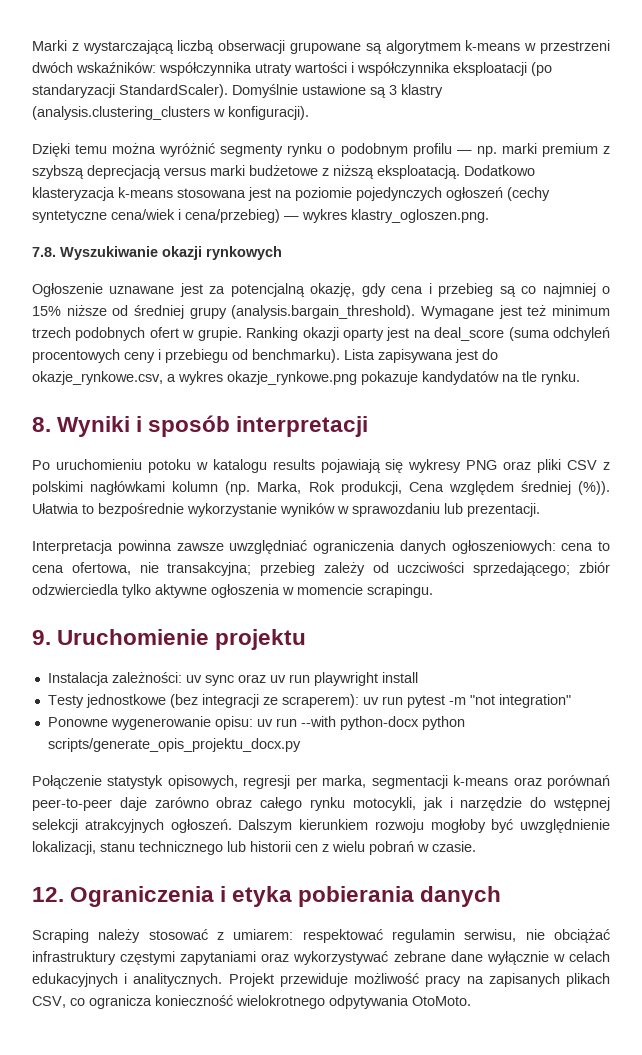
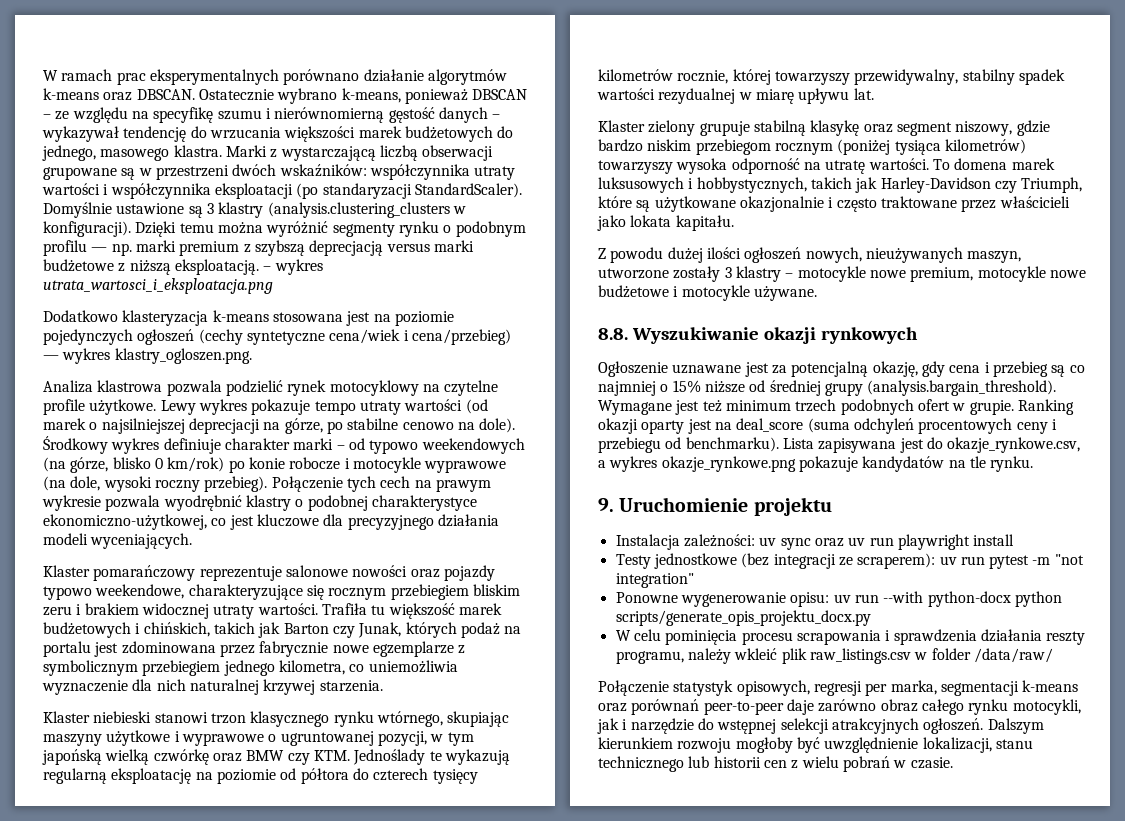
(32, 45) none -> [43,69,507,85] [43,88,528,104] [43,107,501,123] [42,126,514,142] [42,145,222,161] W ramach prac eksperymentalnych porównano działanie algorytmów k-means oraz DBSCAN. Ostatecznie wybrano k-means, ponieważ DBSCAN – ze względu na specyfikę szumu i nierównomierną gęstość danych – wykazywał tendencję do wrzucania większości marek budżetowych do jednego, masowego klastra.
[385,40,521,54] algorytmem k-means -> (136, 174) none
(309, 113) // -> (131, 229) none
(460, 172) none -> [263,259,323,275] [43,278,273,294] – wykres utrata_wartosci_i_eksploatacja.png //
[32,247,56,257] 7.8. -> [43,380,499,396] [43,399,488,415] [43,418,516,434] [43,436,525,454] [43,457,507,473] [43,476,491,492] [42,495,477,511] [43,514,499,530] [43,533,193,549] [43,565,495,581] [43,584,520,600] [43,603,502,619] [43,622,522,638] [43,641,466,657] [43,660,458,676] [42,679,383,695] [43,711,510,727] [43,730,474,746] [42,749,510,765] [43,768,478,784] [598,69,1065,85] [597,88,874,104] [598,120,1050,136] [598,139,1026,155] [598,158,1055,174] [598,177,1083,193] [598,196,1070,212] [597,215,734,231] [598,247,1022,263] [598,266,1086,282] [598,285,817,301] [598,328,628,340] Analiza klastrowa pozwala podzielić rynek motocyklowy na czytelne profile użytkowe. Lewy wykres pokazuje tempo utraty wartości (od marek o najsilniejszej deprecjacji na górze, po stabilne cenowo na dole). Środkowy wykres definiuje charakter marki – od typowo weekendowych (na górze, blisko 0 km/rok) po konie robocze i motocykle wyprawowe (na dole, wysoki roczny przebieg). Połączenie tych cech na prawym wykresie pozwala wyodrębnić klastry o podobnej charakterystyce ekonomiczno-użytkowej, co jest kluczowe dla precyzyjnego działania modeli wyceniających. // Klaster pomarańczowy reprezentuje salonowe nowości oraz pojazdy typowo weekendowe, charakteryzujące się rocznym przebiegiem bliskim zeru i brakiem widocznej utraty wartości. Trafiła tu większość marek budżetowych i chińskich, takich jak Barton czy Junak, których podaż na portalu jest zdominowana przez fabrycznie nowe egzemplarze z symbolicznym przebiegiem jednego kilometra, co uniemożliwia wyznaczenie dla nich naturalnej krzywej starzenia. // Klaster niebieski stanowi trzon klasycznego rynku wtórnego, skupiając maszyny użytkowe i wyprawowe o ugruntowanej pozycji, w tym japońską wielką czwórkę oraz BMW czy KTM. Jednoślady te wykazują regularną eksploatację na poziomie od półtora do czterech tysięcy kilometrów rocznie, której towarzyszy przewidywalny, stabilny spadek wartości rezydualnej w miarę upływu lat. // Klaster zielony grupuje stabilną klasykę oraz segment niszowy, gdzie bardzo niskim przebiegom rocznym (poniżej tysiąca kilometrów) towarzyszy wysoka odporność na utratę wartości. To domena marek luksusowych i hobbystycznych, takich jak Harley-Davidson czy Triumph, które są użytkowane okazjonalnie i często traktowane przez właścicieli jako lokata kapitału. // Z powodu dużej ilości ogłoszeń nowych, nieużywanych maszyn, utworzone zostały 3 klastry – motocykle nowe premium, motocykle nowe budżetowe i motocykle używane. // 8.8.
[32,415,369,437] [32,459,610,473] [32,481,611,495] [32,503,540,517] [32,540,610,554] [32,562,610,576] [32,584,433,598] // 8. Wyniki i sposób interpretacji // Po uruchomieniu potoku w katalogu results pojawiają się wykresy PNG oraz pliki CSV z polskimi nagłówkami kolumn (np. Marka, Rok produkcji, Cena względem średniej (%)). Ułatwia to bezpośrednie wykorzystanie wyników w sprawozdaniu lub prezentacji. // Interpretacja powinna zawsze uwzględniać ograniczenia danych ogłoszeniowych: cena to cena ofertowa, nie transakcyjna; przebieg zależy od uczciwości sprzedającego; zbiór odzwierciedla tylko aktywne ogłoszenia w momencie scrapingu. -> (1034, 464) none
(301, 745) none -> [615,629,1086,645] [615,648,1053,664] // W celu pominięcia procesu scrapowania i sprawdzenia działania reszty programu, należy wkleić plik raw_listings.csv w folder /data/raw/
[32,886,502,907] [32,929,610,943] [32,951,610,965] [32,973,610,987] [32,995,471,1009] // 12. Ograniczenia i etyka pobierania danych // Scraping należy stosować z umiarem: respektować regulamin serwisu, nie obciążać infrastruktury częstymi zapytaniami oraz wykorzystywać zebrane dane wyłącznie w celach edukacyjnych i analitycznych. Projekt przewiduje możliwość pracy na zapisanych plikach CSV, co ogranicza konieczność wielokrotnego odpytywania OtoMoto. -> (953, 763) none

